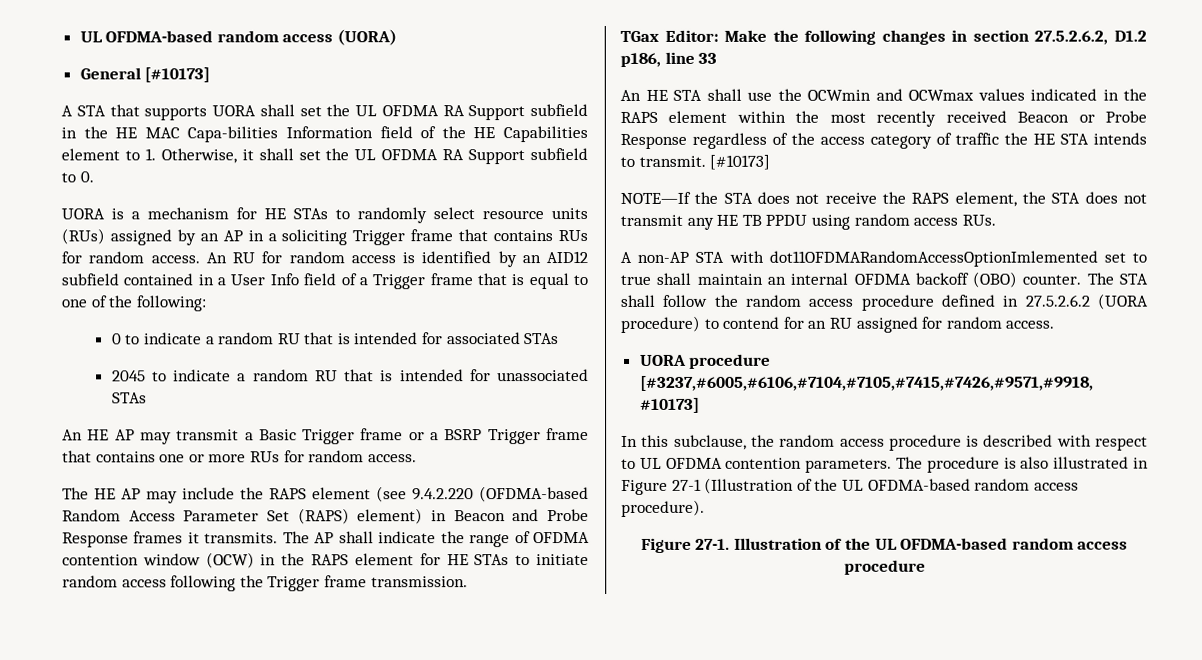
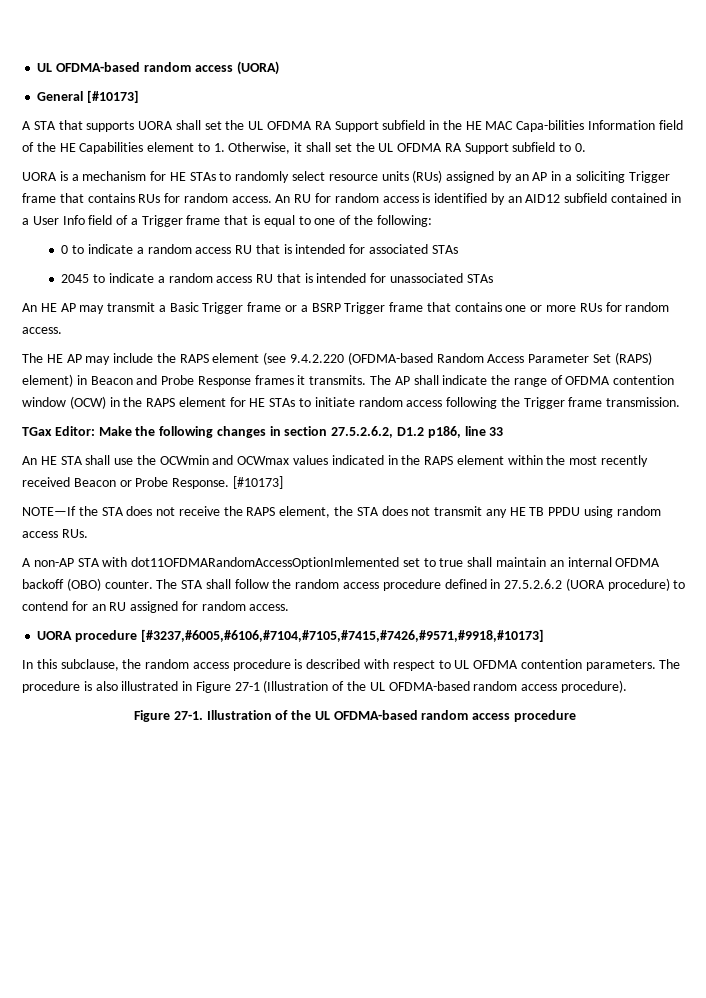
(275, 338) none -> [195,247,232,254] access
(309, 375) none -> [216,276,253,283] access
[620,132,1147,149] [620,155,706,167] Response regardless of the access category of traffic the HE STA intends to transmit. -> [172,478,230,489] Response.

